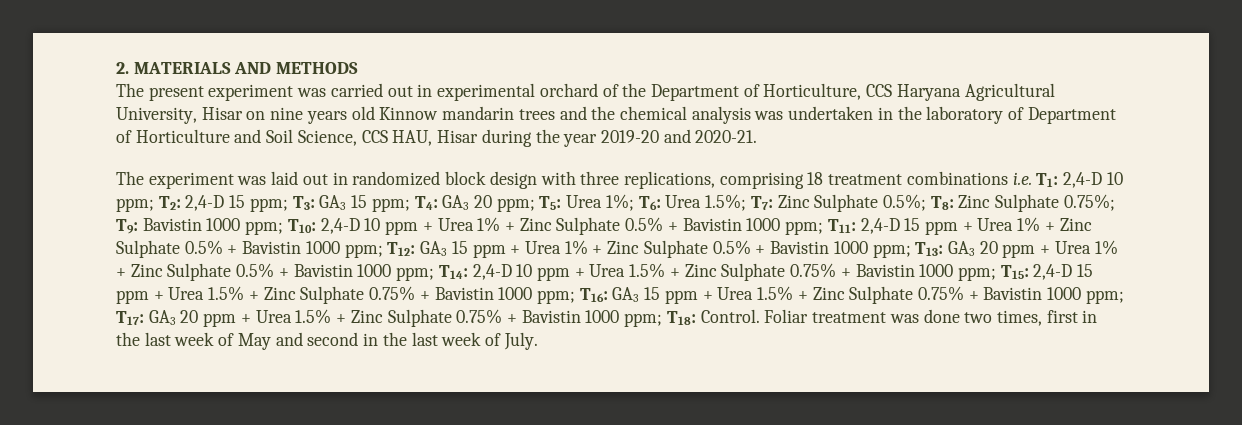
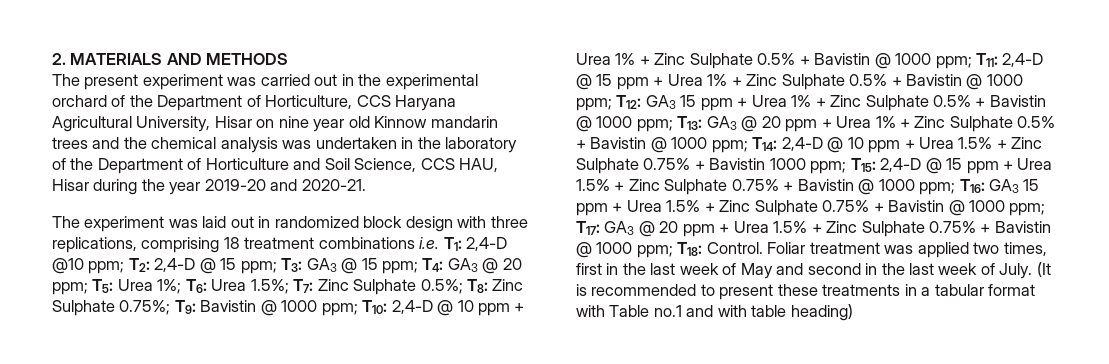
(433, 90) none -> [358,74,382,86] the
[306,111,347,124] years -> [313,119,345,132] year
(1025, 113) none -> [70,158,94,170] the
[1106,172,1123,185] 10 -> [52,258,84,274] @10
(225, 203) none -> [199,258,216,274] @
(347, 202) none -> [341,258,358,274] @
(470, 202) none -> [482,258,499,274] @
(202, 224) none -> [260,300,277,316] @
(360, 226) none -> [437,300,454,316] @
(742, 224) none -> [874,53,891,69] @
(900, 226) none -> [576,74,592,90] @
(302, 247) none -> [966,74,983,90] @
(830, 247) none -> [576,116,592,132] @
(975, 248) none -> [741,116,758,132] @
(353, 270) none -> [650,137,667,153] @
(512, 272) none -> [827,137,844,153] @
(1073, 272) none -> [925,158,942,174] @
(494, 293) none -> [858,179,875,195] @
(1043, 293) none -> [948,200,965,216] @
(176, 317) none -> [638,221,655,237] @
(581, 316) none -> [576,242,592,258] @
[923,309,960,323] done -> [917,242,969,258] applied
(538, 341) none -> [1036,262,1051,277] [576,284,1036,300] [576,304,853,321] (It is recommended to present these treatments in a tabular format with Table no.1 and with table heading)

